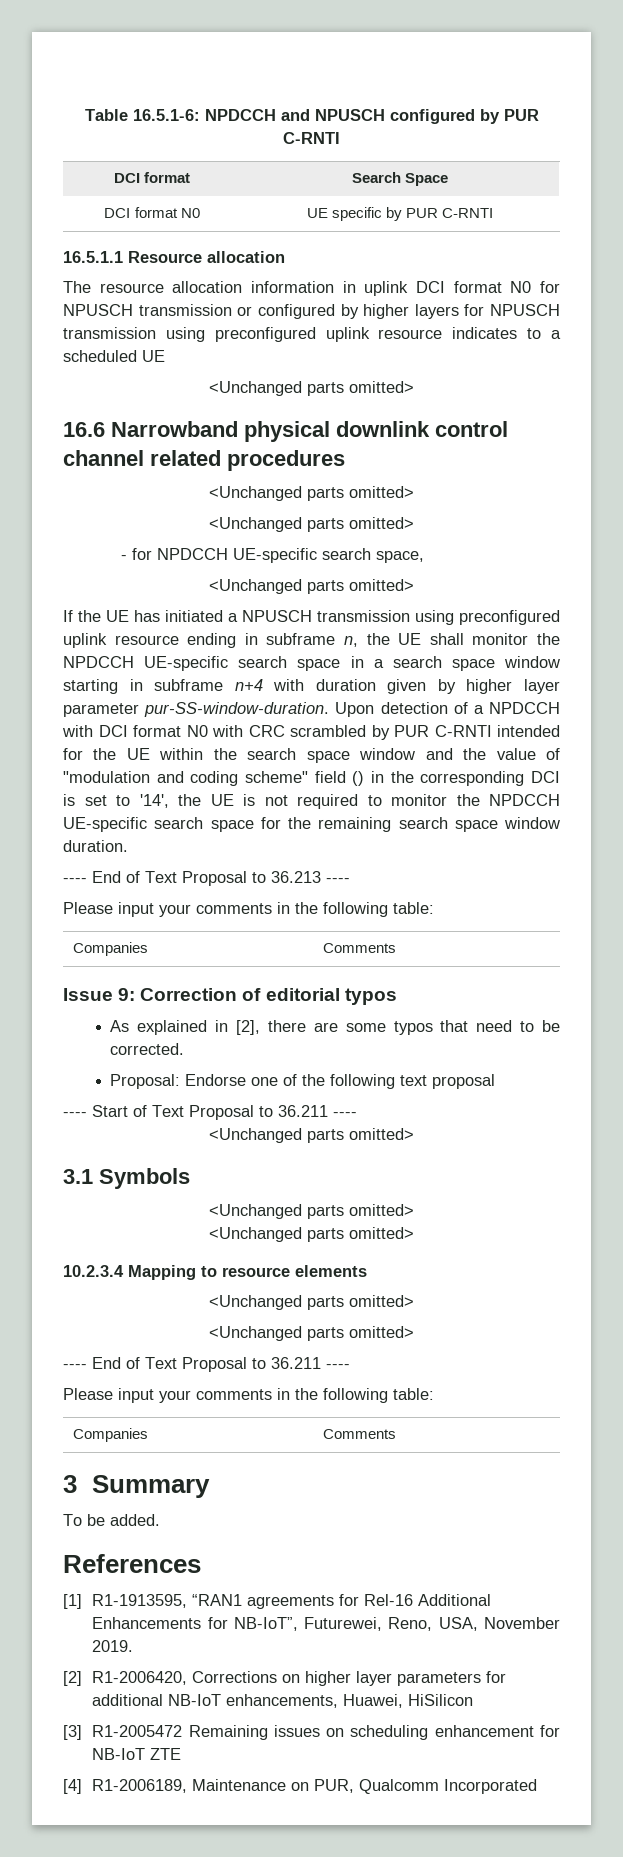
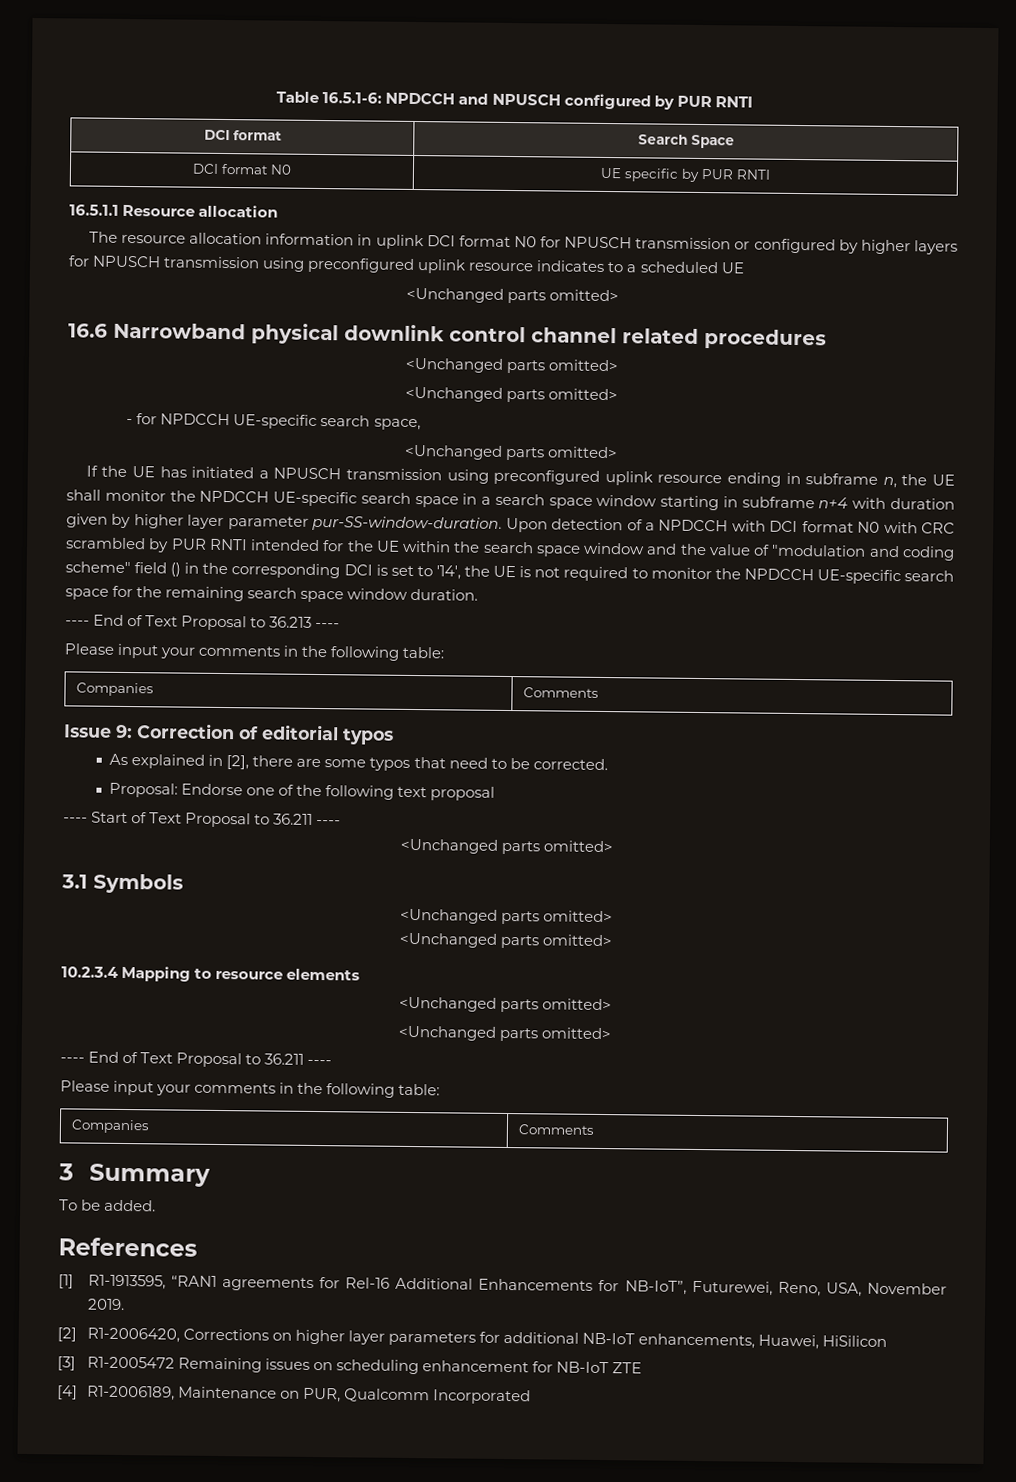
[283,132,340,144] C-RNTI -> [714,96,753,108] RNTI
[442,208,494,218] C-RNTI -> [736,169,770,180] RNTI
[434,725,492,737] C-RNTI -> [208,538,248,551] RNTI

